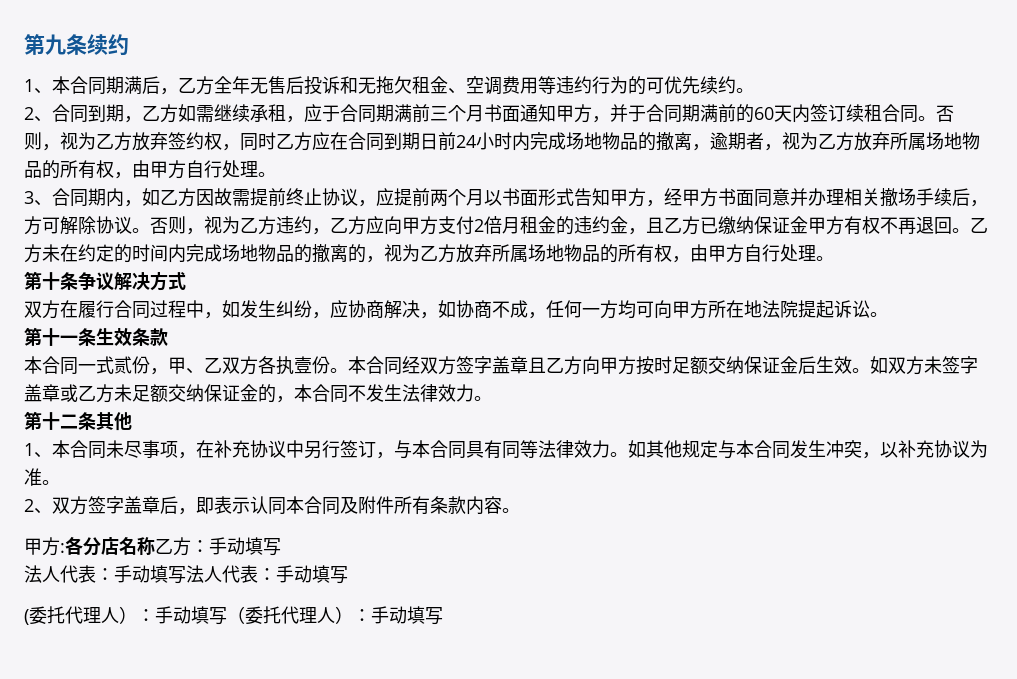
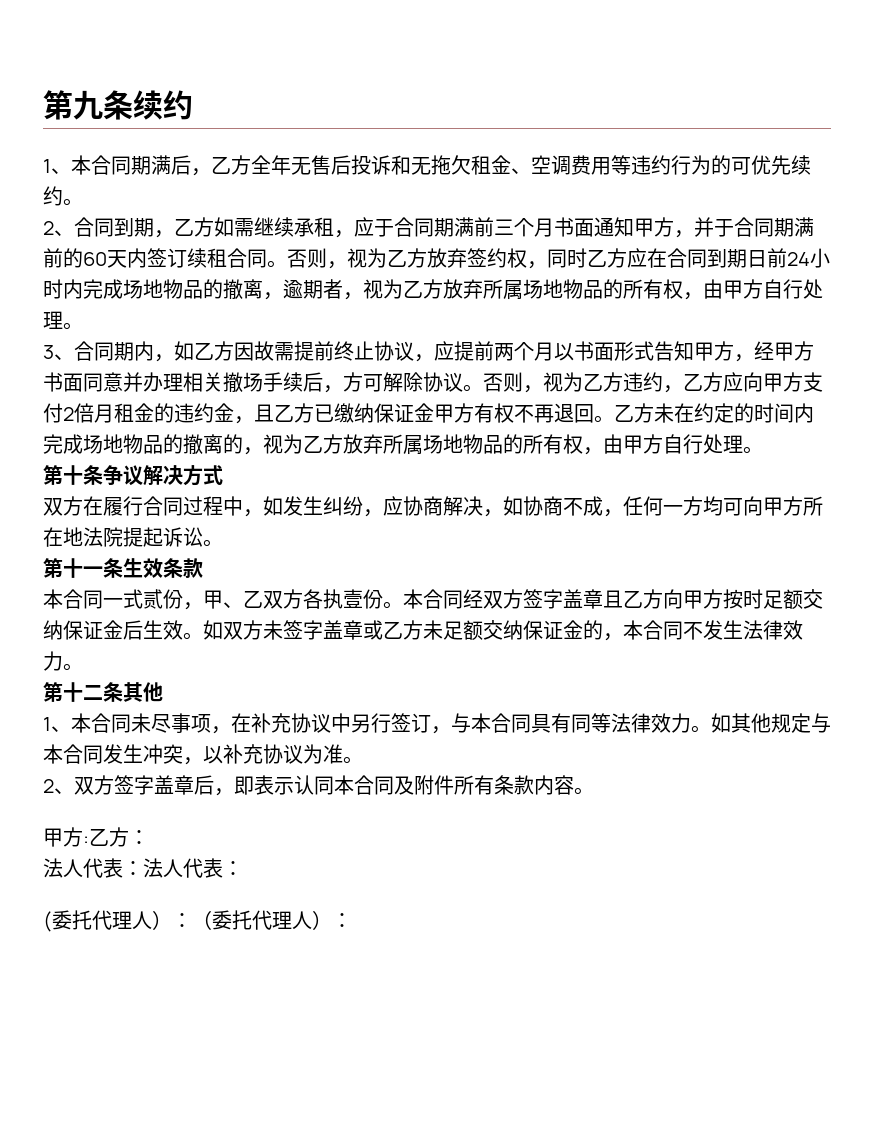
[65,536,155,556] 各分店名称 -> (89, 840) none
[209,537,281,556] [24,565,348,584] [24,606,443,625] 手动填写 // 法人代表：手动填写法人代表：手动填写 // (委托代理人）：手动填写（委托代理人）：手动填写 -> [43,858,243,878] [43,910,352,932] // 法人代表：法人代表： // (委托代理人）：（委托代理人）：

